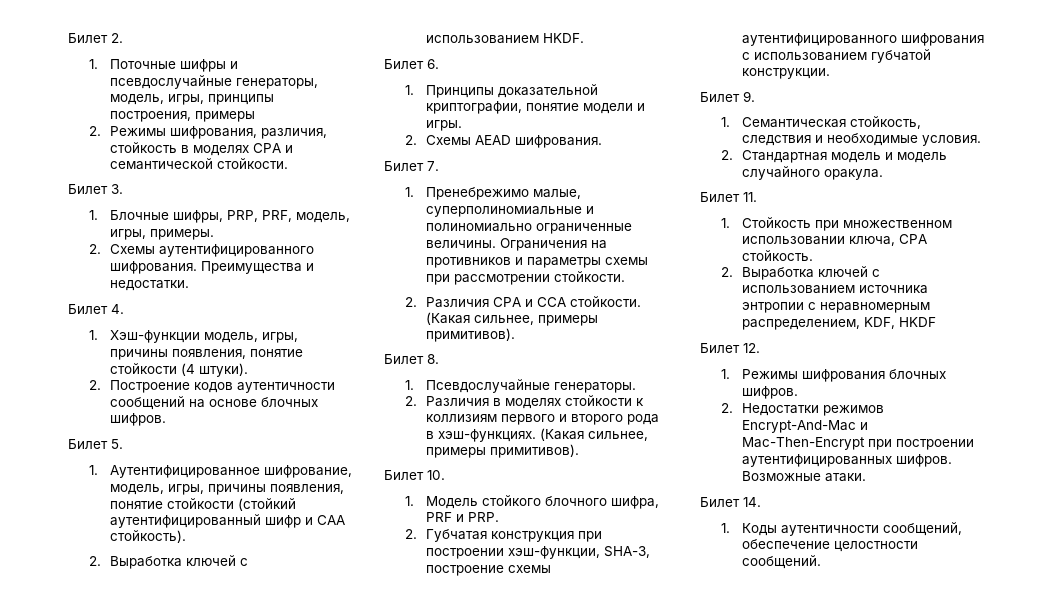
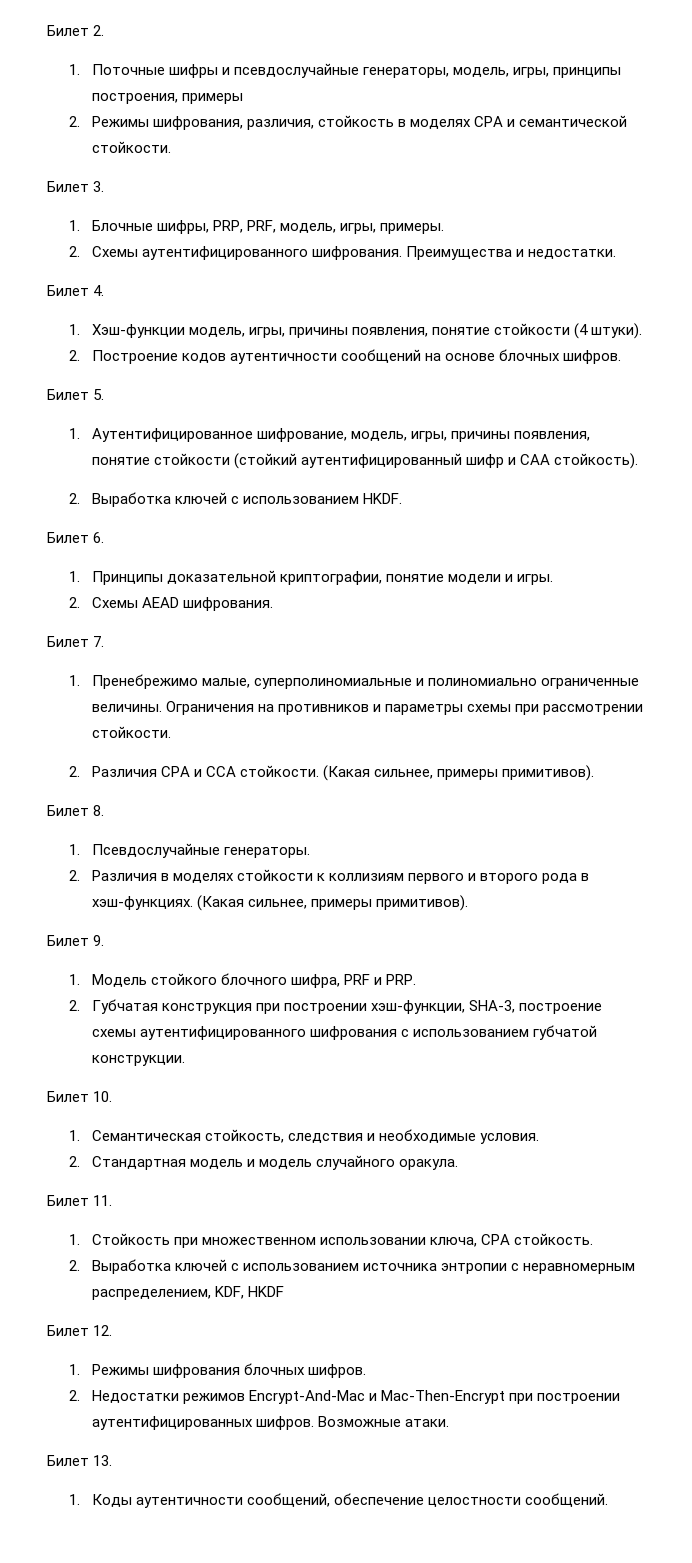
[427,470,445,480] 10. -> [93,935,105,946] 9.
[743,91,755,102] 9. -> [93,1091,113,1102] 10.
[743,497,761,507] 14. -> [93,1455,113,1466] 13.

